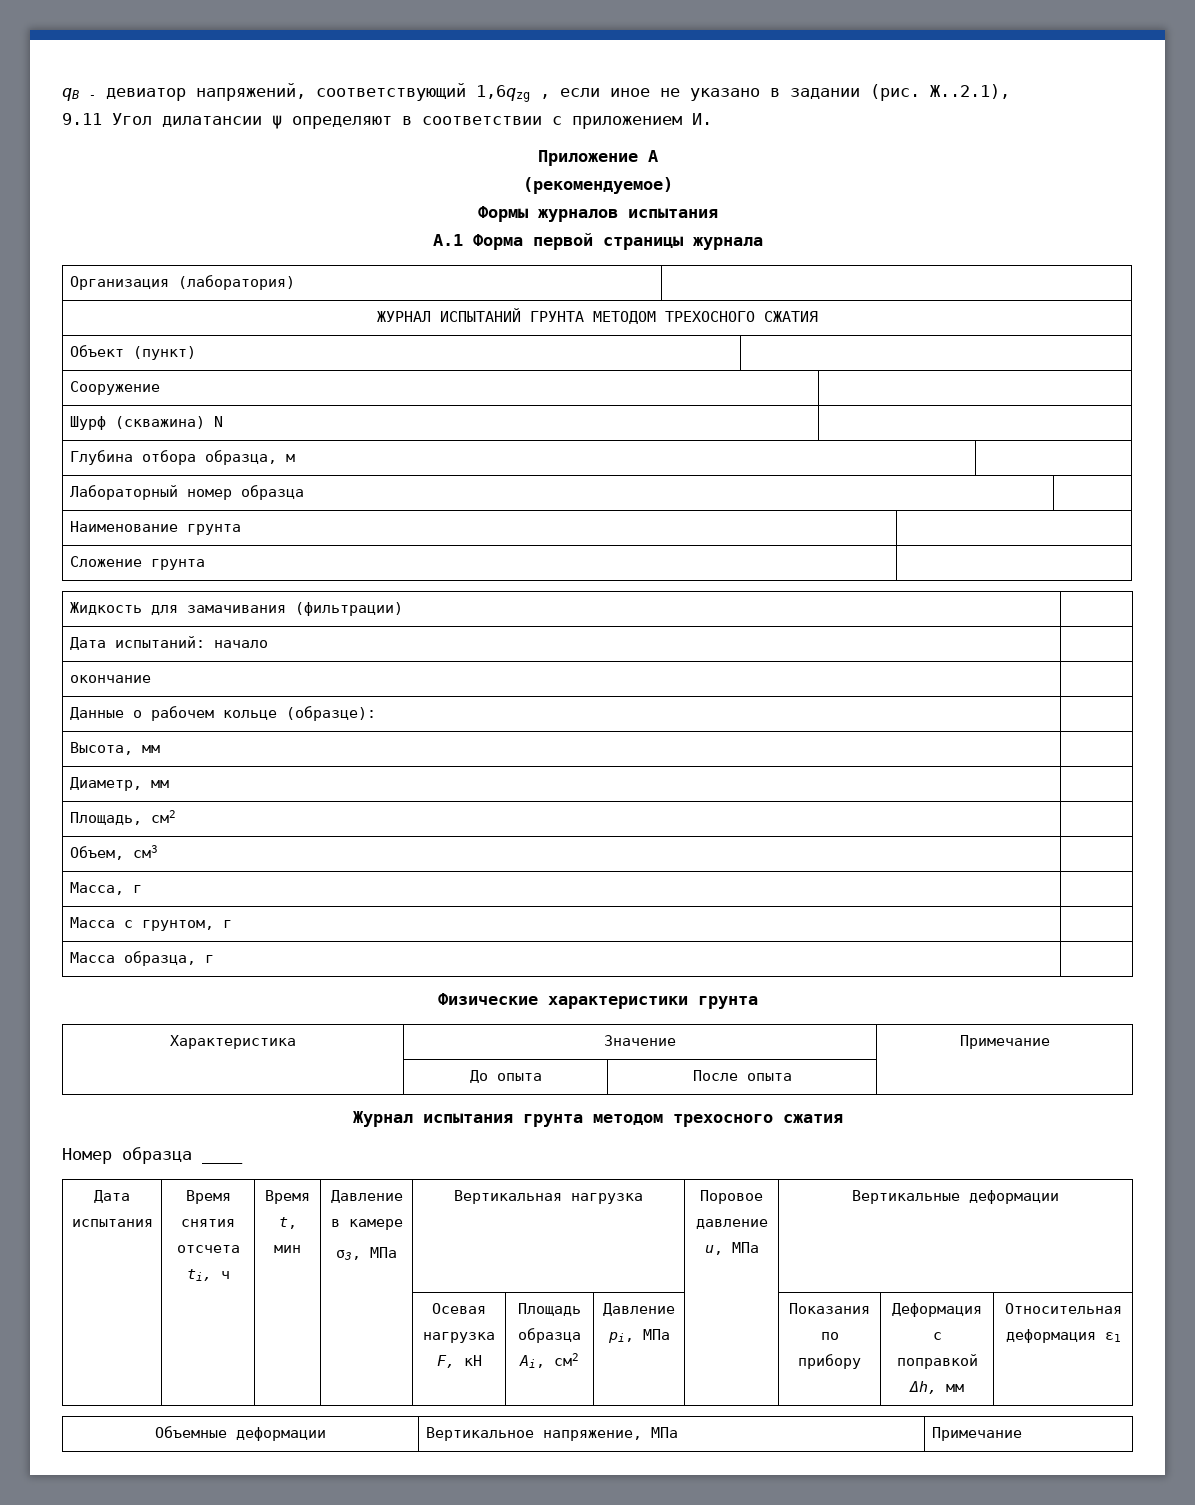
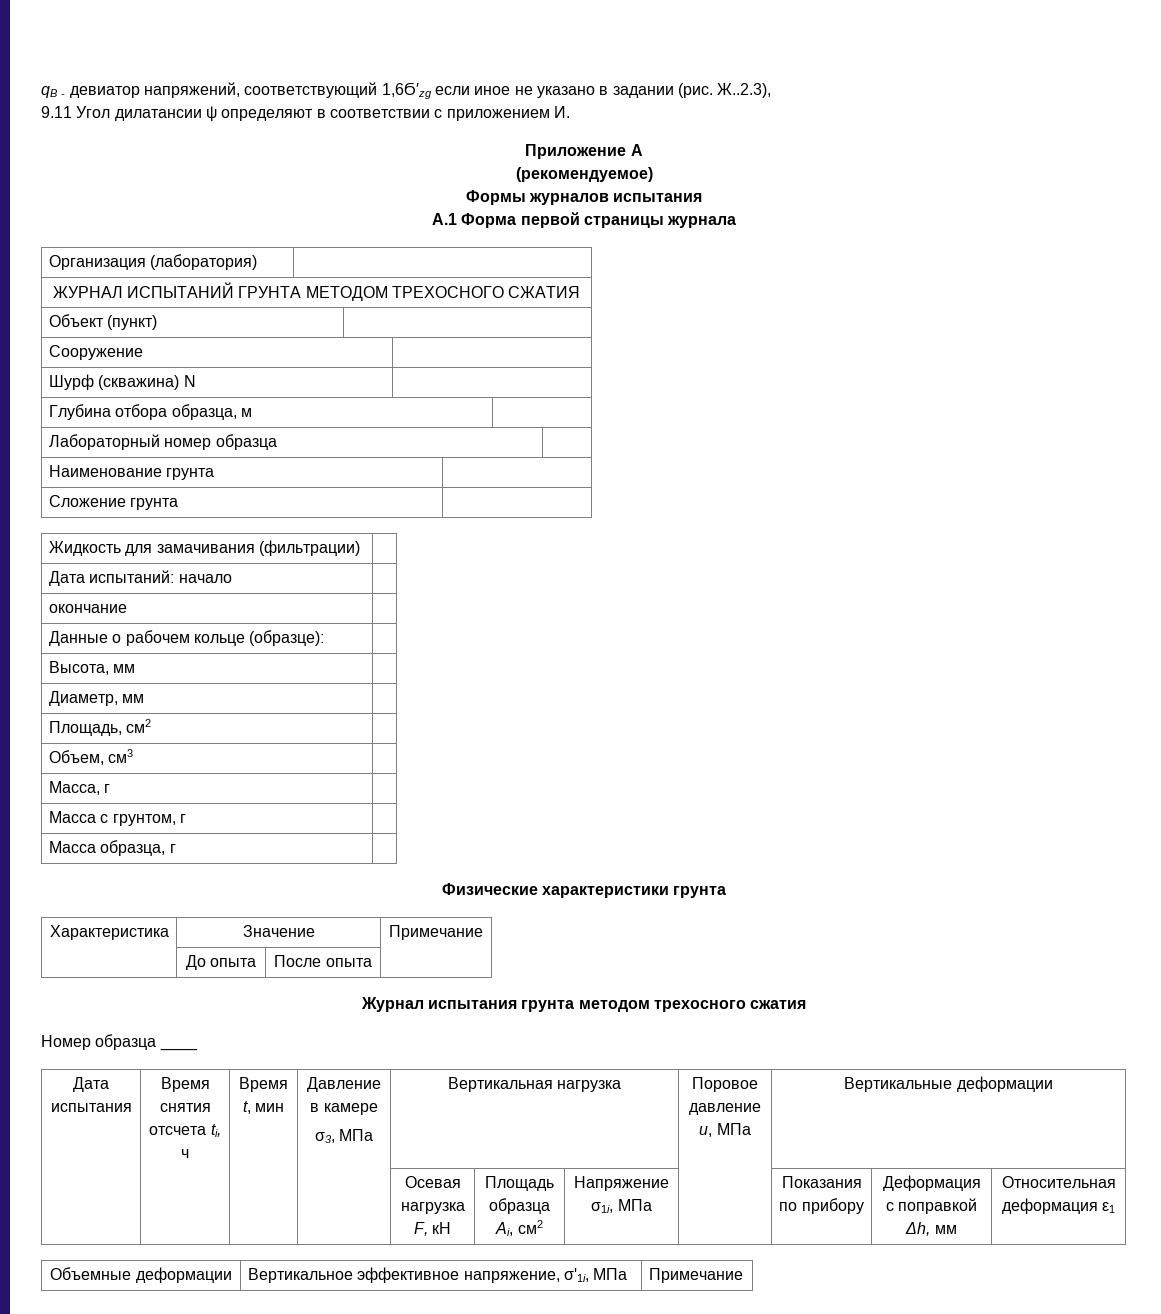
[476,85,550,102] 1,6qzg , -> [381,83,432,99] 1,6Ϭ′zg
[930,84,1010,99] Ж..2.1), -> [717,83,772,98] Ж..2.3),
[603,1303,675,1316] [607,1332,634,1343] Давление pi, -> [574,1176,669,1191] [591,1202,614,1213] Напряжение σ1i,
[543,1430,643,1441] напряжение, -> [357,1267,589,1283] эффективное напряжение, σ'1i,

